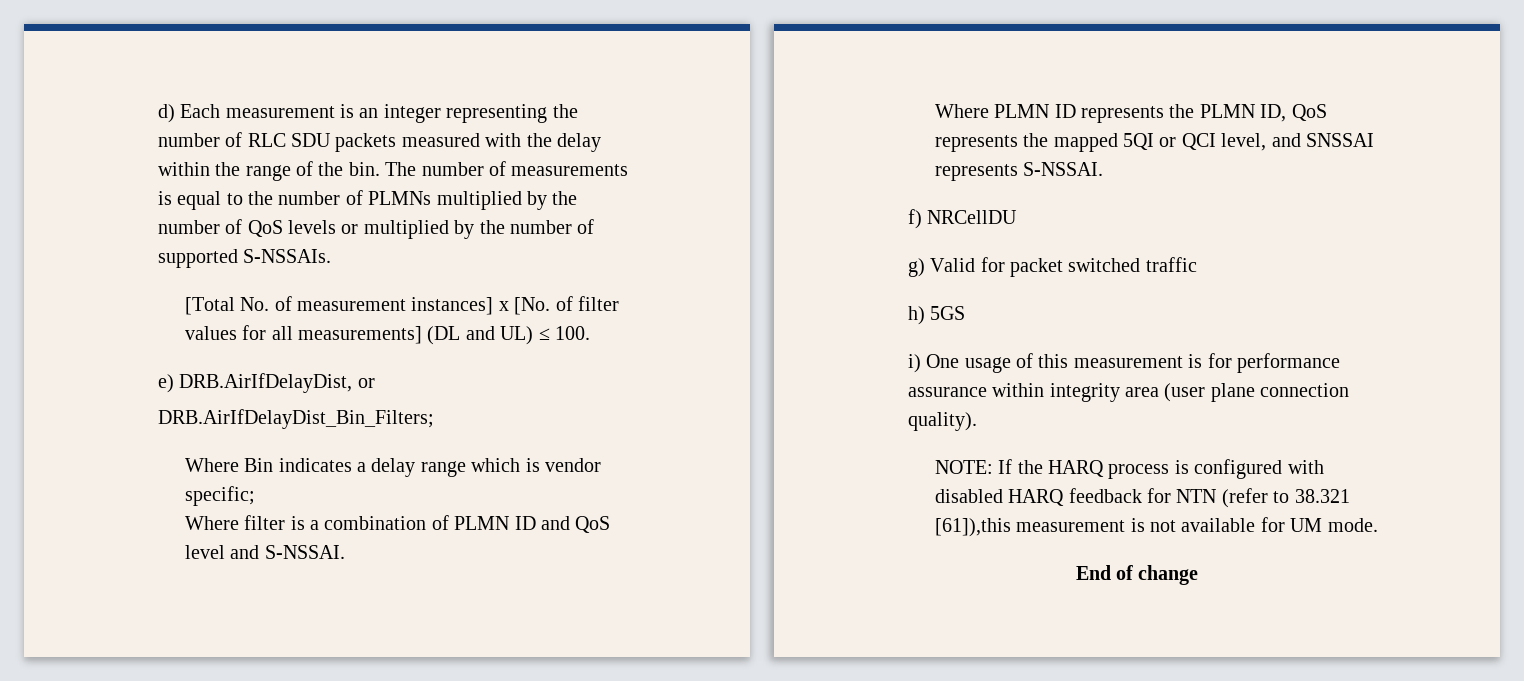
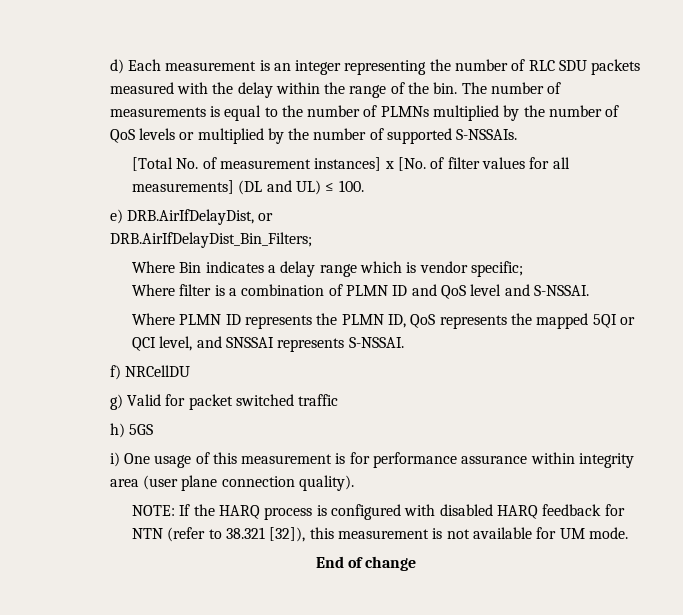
[934,518,1011,537] [61]),this -> [269,527,334,542] [32]), this

